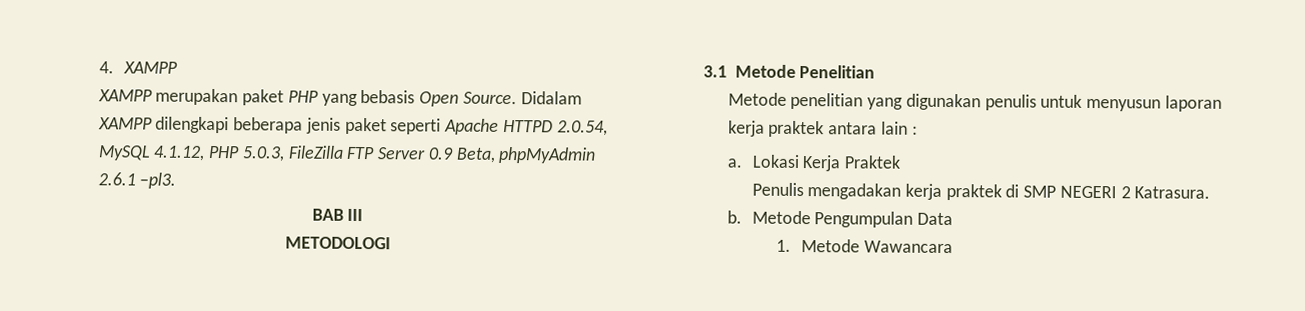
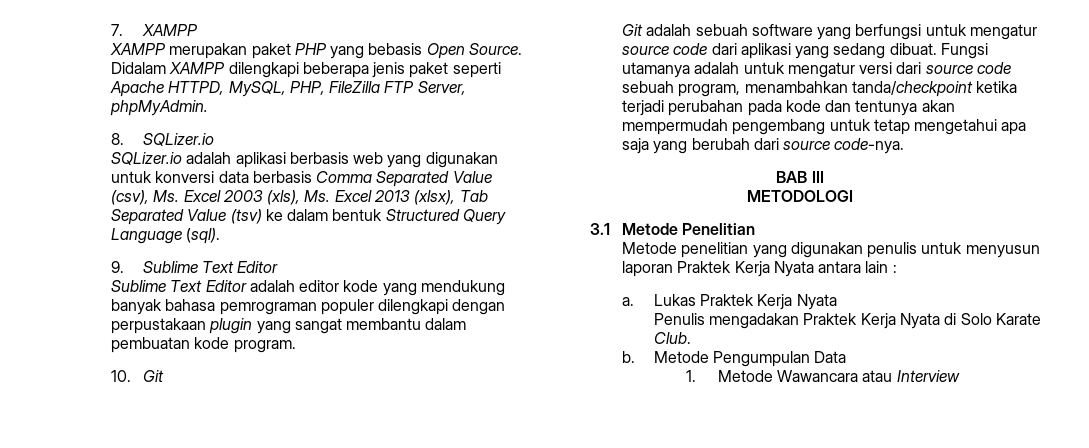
[98,61,114,74] 4. -> [110,24,123,36] 7.
[502,119,608,136] [97,145,597,164] [97,172,177,189] HTTPD 2.0.54, MySQL 4.1.12, PHP 5.0.3, FileZilla FTP Server 0.9 Beta, phpMyAdmin 2.6.1 –pl3. -> [168,81,466,97] [109,100,208,116] [110,133,214,146] [110,152,498,168] [110,171,492,187] [110,190,488,205] [110,209,507,225] [110,228,221,244] [110,261,279,273] [110,280,506,296] [110,299,506,315] [110,318,467,334] [110,337,296,353] [110,370,164,382] [621,24,1038,40] [621,43,989,59] [621,62,1012,78] [621,81,1018,97] [621,100,955,116] [621,119,1027,135] [621,138,905,154] HTTPD, MySQL, PHP, FileZilla FTP Server, phpMyAdmin. // 8. SQLizer.io // SQLizer.io adalah aplikasi berbasis web yang digunakan untuk konversi data berbasis Comma Separated Value (csv), Ms. Excel 2003 (xls), Ms. Excel 2013 (xlsx), Tab Separated Value (tsv) ke dalam bentuk Structured Query Language (sql). // 9. Sublime Text Editor // Sublime Text Editor adalah editor kode yang mendukung banyak bahasa pemrograman populer dilengkapi dengan perpustakaan plugin yang sangat membantu dalam pembuatan kode program. // 10. Git // Git adalah sebuah software yang berfungsi untuk mengatur source code dari aplikasi yang sedang dibuat. Fungsi utamanya adalah untuk mengatur versi dari source code sebuah program, menambahkan tanda/checkpoint ketika terjadi perubahan pada kode dan tentunya akan mempermudah pengembang untuk tetap mengetahui apa saja yang berubah dari source code-nya.
[727,120,825,138] kerja praktek -> [677,261,814,277] Praktek Kerja Nyata
[751,154,902,172] [751,182,1211,201] Lokasi Kerja Praktek // Penulis mengadakan kerja praktek di SMP NEGERI 2 Katrasura. -> [653,294,837,310] [653,313,1042,329] [653,332,691,344] Lukas Praktek Kerja Nyata // Penulis mengadakan Praktek Kerja Nyata di Solo Karate Club.
(954, 247) none -> [862,370,960,382] atau Interview

